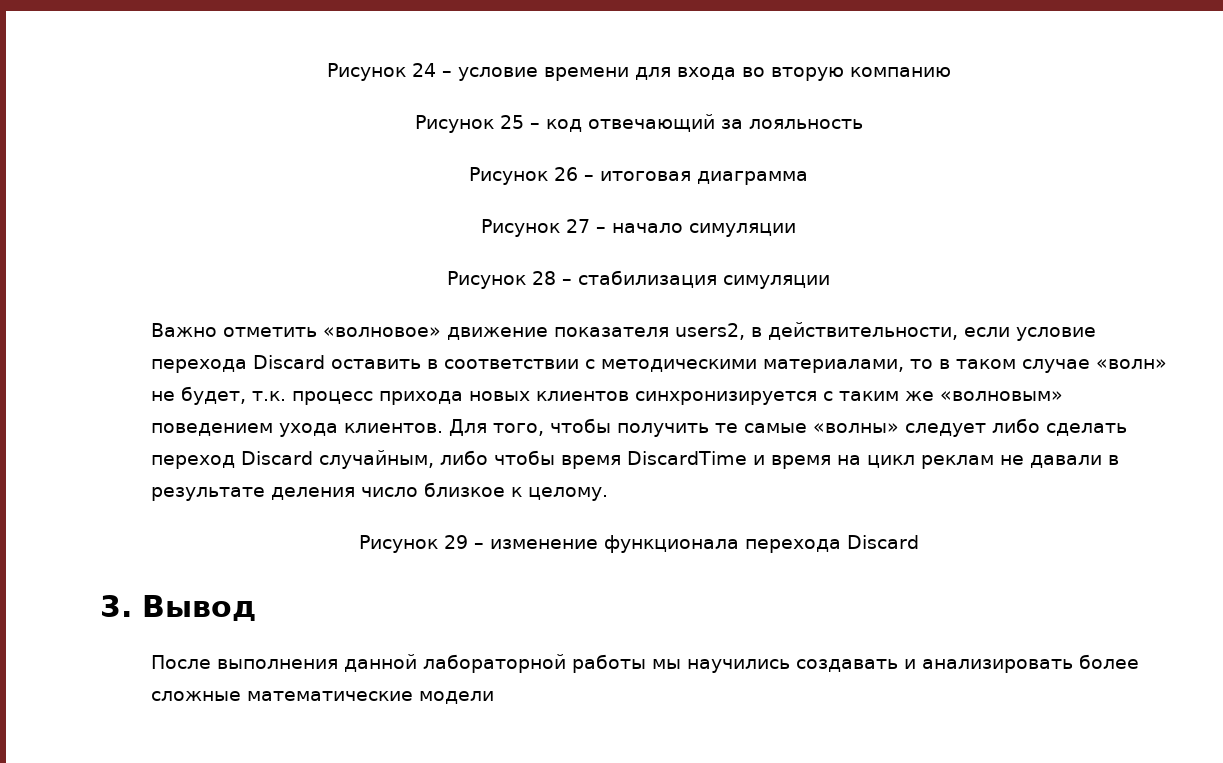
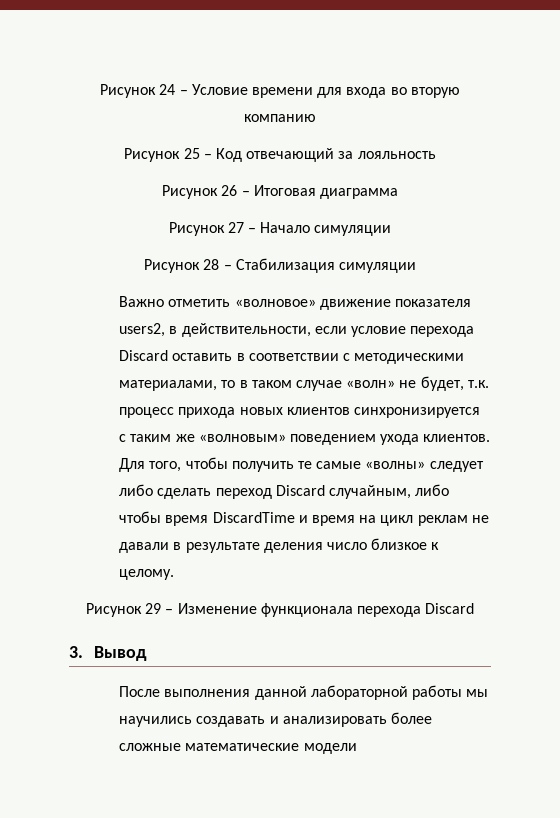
[457,67,538,81] условие -> [191,84,248,95] Условие
[545,119,582,132] код -> [216,148,242,162] Код
[600,171,691,181] итоговая -> [253,185,316,196] Итоговая
[612,223,683,233] начало -> [260,222,311,233] Начало
[578,270,717,288] стабилизация -> [235,258,335,273] Стабилизация
[489,539,598,549] изменение -> [177,603,257,614] Изменение

